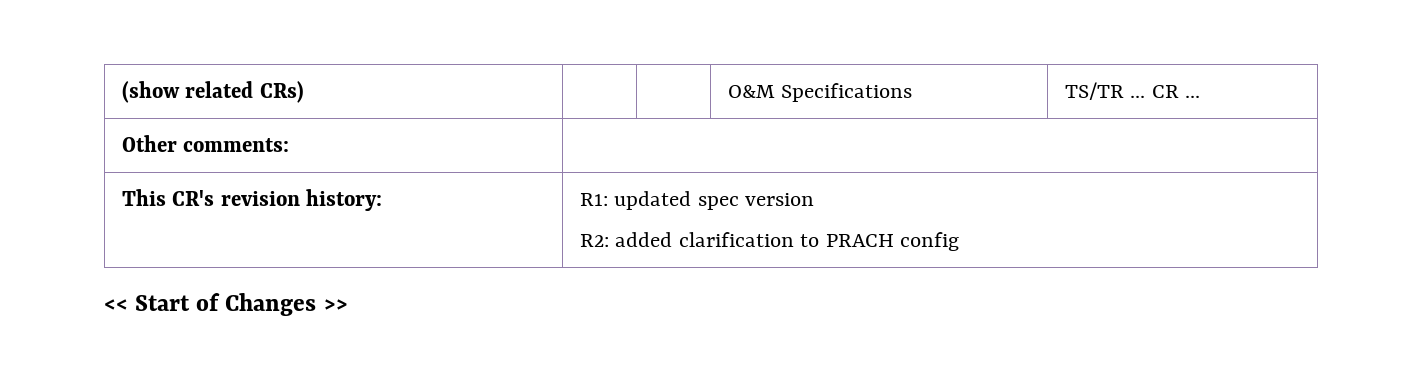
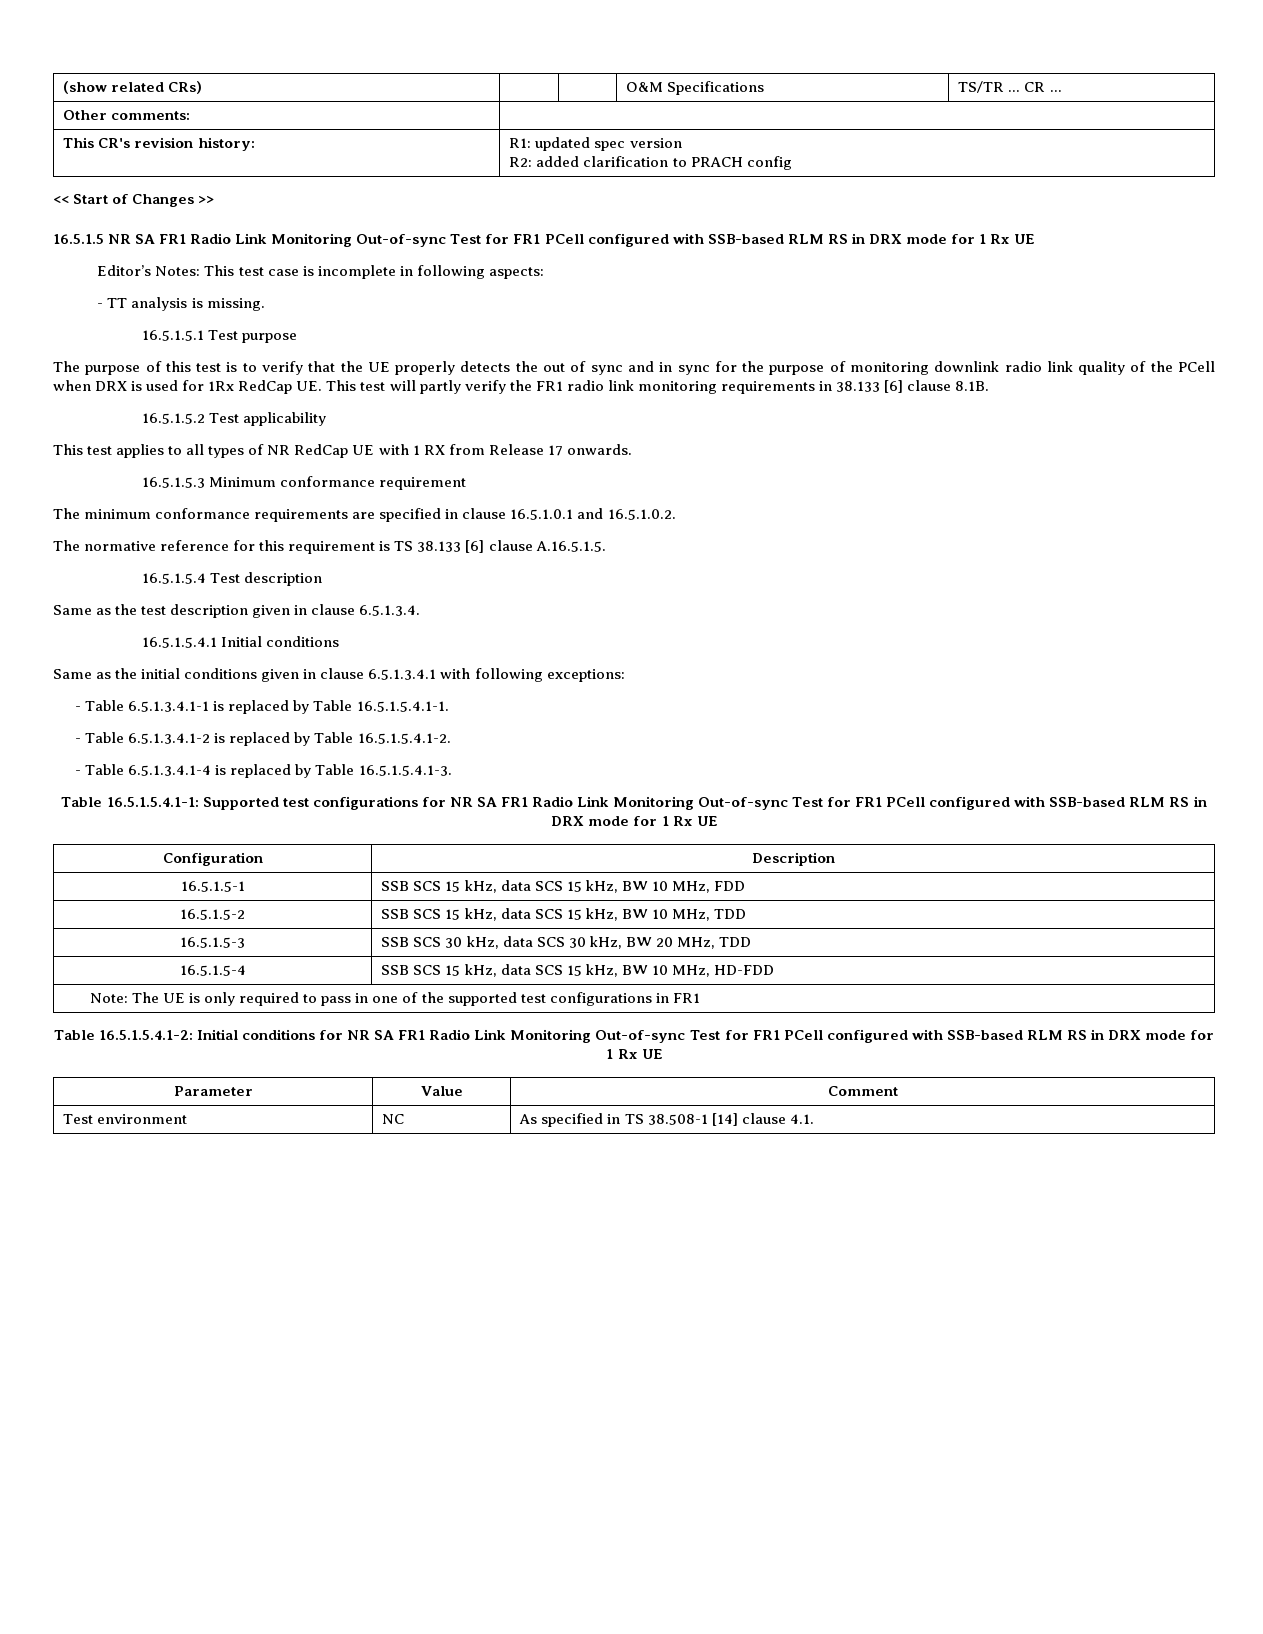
(348, 305) none -> [53,233,1035,247] [97,265,544,279] [97,297,265,311] [141,330,297,343] [53,361,1215,375] [53,380,990,394] [141,412,326,426] [53,444,632,458] [141,476,466,490] [53,508,676,522] [53,540,606,554] [141,572,322,586] [53,604,421,618] [141,636,339,648] [53,668,625,682] [75,700,449,714] [75,732,451,746] [75,764,452,778] [61,796,1207,810] [551,816,717,826] [162,852,263,866] [751,852,835,866] [180,881,245,892] [381,880,745,893] [180,909,245,920] [381,908,746,921] [180,937,245,948] [381,936,751,949] [179,965,246,976] [381,964,774,977] [89,992,700,1006] [53,1029,1215,1043] [606,1049,662,1059] [173,1086,253,1096] [420,1086,463,1096] [827,1086,898,1096] [63,1114,188,1124] [382,1114,405,1124] [519,1113,814,1127] // 16.5.1.5 NR SA FR1 Radio Link Monitoring Out-of-sync Test for FR1 PCell configured with SSB-based RLM RS in DRX mode for 1 Rx UE // Editor’s Notes: This test case is incomplete in following aspects: // - TT analysis is missing. // 16.5.1.5.1 Test purpose // The purpose of this test is to verify that the UE properly detects the out of sync and in sync for the purpose of monitoring downlink radio link quality of the PCell when DRX is used for 1Rx RedCap UE. This test will partly verify the FR1 radio link monitoring requirements in 38.133 [6] clause 8.1B. // 16.5.1.5.2 Test applicability // This test applies to all types of NR RedCap UE with 1 RX from Release 17 onwards. // 16.5.1.5.3 Minimum conformance requirement // The minimum conformance requirements are specified in clause 16.5.1.0.1 and 16.5.1.0.2. // The normative reference for this requirement is TS 38.133 [6] clause A.16.5.1.5. // 16.5.1.5.4 Test description // Same as the test description given in clause 6.5.1.3.4. // 16.5.1.5.4.1 Initial conditions // Same as the initial conditions given in clause 6.5.1.3.4.1 with following exceptions: // - Table 6.5.1.3.4.1-1 is replaced by Table 16.5.1.5.4.1-1. // - Table 6.5.1.3.4.1-2 is replaced by Table 16.5.1.5.4.1-2. // - Table 6.5.1.3.4.1-4 is replaced by Table 16.5.1.5.4.1-3. // Table 16.5.1.5.4.1-1: Supported test configurations for NR SA FR1 Radio Link Monitoring Out-of-sync Test for FR1 PCell configured with SSB-based RLM RS in DRX mode for 1 Rx UE // Configuration | Description // 16.5.1.5-1 | SSB SCS 15 kHz, data SCS 15 kHz, BW 10 MHz, FDD // 16.5.1.5-2 | SSB SCS 15 kHz, data SCS 15 kHz, BW 10 MHz, TDD // 16.5.1.5-3 | SSB SCS 30 kHz, data SCS 30 kHz, BW 20 MHz, TDD // 16.5.1.5-4 | SSB SCS 15 kHz, data SCS 15 kHz, BW 10 MHz, HD-FDD // Note: The UE is only required to pass in one of the supported test configurations in FR1 // Table 16.5.1.5.4.1-2: Initial conditions for NR SA FR1 Radio Link Monitoring Out-of-sync Test for FR1 PCell configured with SSB-based RLM RS in DRX mode for 1 Rx UE // Parameter | Value | Comment // Test environment | NC | As specified in TS 38.508-1 [14] clause 4.1.

